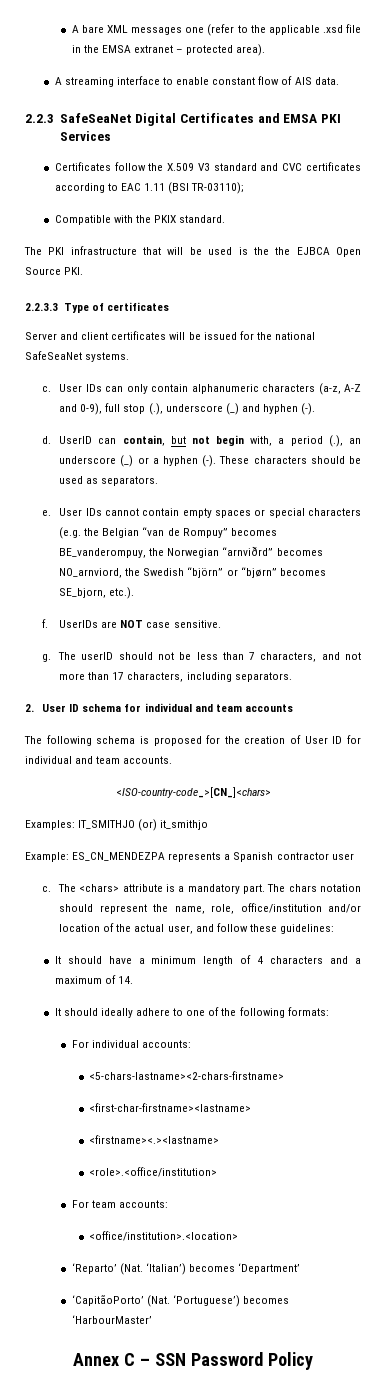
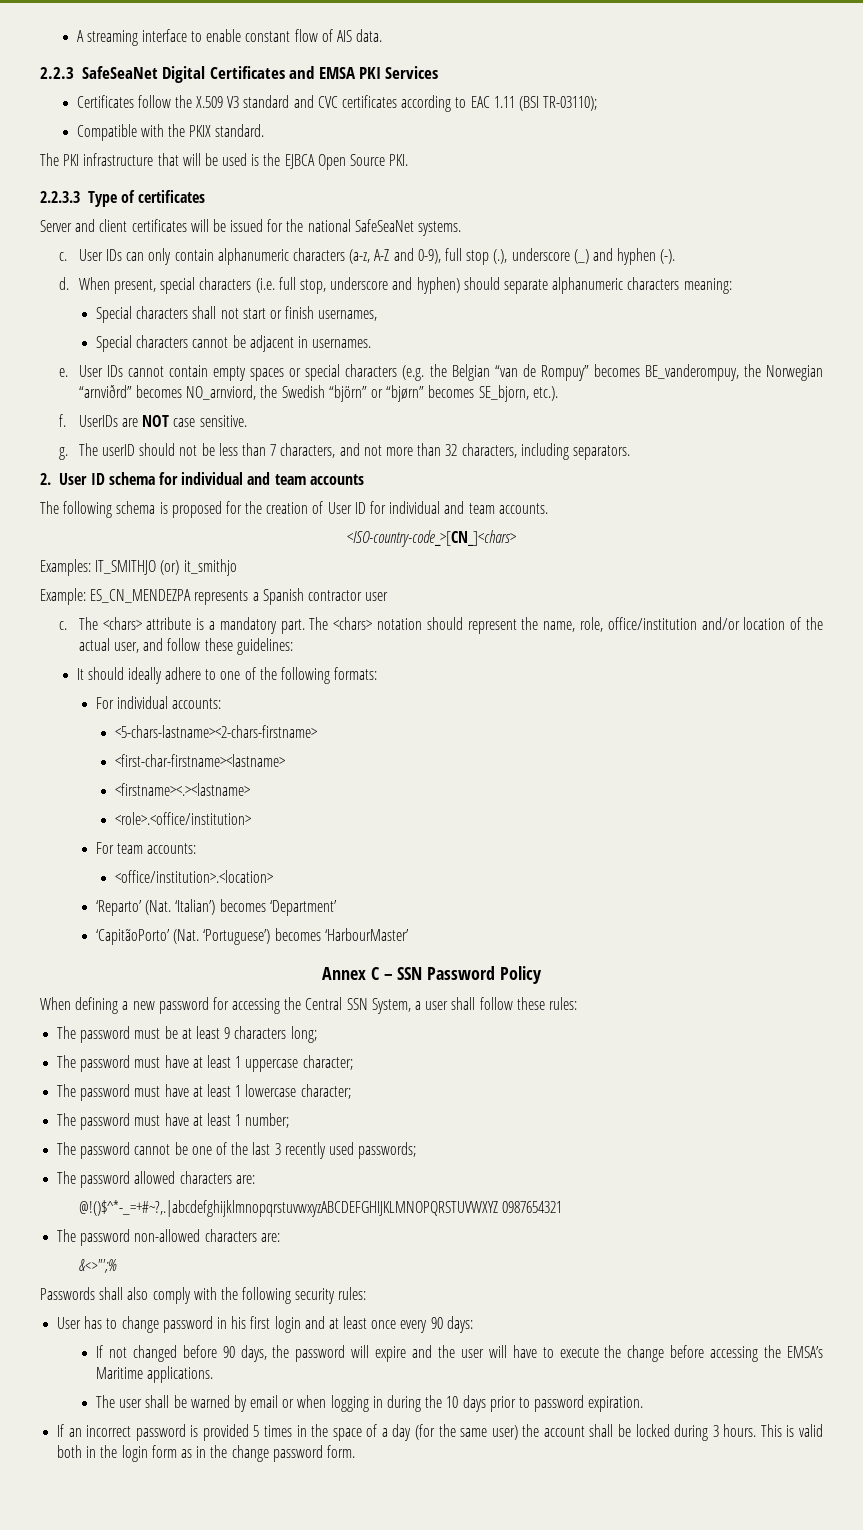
[71,24,361,36] [71,44,266,56] [54,77,62,85] A bare XML messages one (refer to the applicable .xsd file in the EMSA extranet – protected area). // A -> [76,30,84,42] A
[275,247,291,255] the -> (281, 159) none
[59,435,361,447] [59,455,361,467] [59,476,159,486] UserID can contain, but not begin with, a period (.), an underscore (_) or a hyphen (-). These characters should be used as separators. -> [78,277,732,294] [95,306,378,323] [95,335,372,352] When present, special characters (i.e. full stop, underscore and hyphen) should separate alphanumeric characters meaning: // Special characters shall not start or finish usernames, // Special characters cannot be adjacent in usernames.
[112,672,125,680] 17 -> [445,444,458,456] 32
[288,884,317,892] chars -> [333,617,373,630] <chars>
[54,955,361,966] [54,975,133,984] // It should have a minimum length of 4 characters and a maximum of 14. -> (293, 646) none
(313, 1361) none -> [40,997,577,1014] [57,1026,317,1043] [57,1055,353,1072] [57,1084,351,1101] [57,1113,290,1130] [57,1142,417,1159] [57,1171,255,1188] [78,1200,563,1217] [57,1229,280,1246] [78,1259,117,1273] [40,1287,367,1304] [57,1316,473,1333] [95,1345,824,1362] [95,1366,214,1383] [95,1395,644,1412] [57,1424,824,1441] [57,1445,355,1462] // When defining a new password for accessing the Central SSN System, a user shall follow these rules: // The password must be at least 9 characters long; // The password must have at least 1 uppercase character; // The password must have at least 1 lowercase character; // The password must have at least 1 number; // The password cannot be one of the last 3 recently used passwords; // The password allowed characters are: // @!()$^*-_=+#~?,.|abcdefghijklmnopqrstuvwxyzABCDEFGHIJKLMNOPQRSTUVWXYZ 0987654321 // The password non-allowed characters are: // &<>"';% // Passwords shall also comply with the following security rules: // User has to change password in his first login and at least once every 90 days: // If not changed before 90 days, the password will expire and the user will have to execute the change before accessing the EMSA’s Maritime applications. // The user shall be warned by email or when logging in during the 10 days prior to password expiration. // If an incorrect password is provided 5 times in the space of a day (for the same user) the account shall be locked during 3 hours. This is valid both in the login form as in the change password form.

